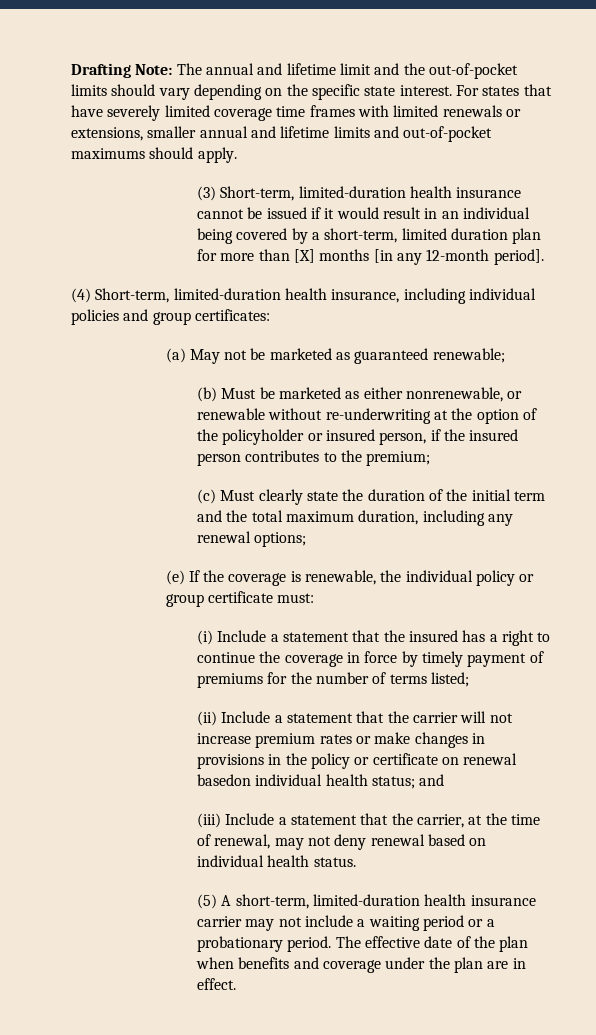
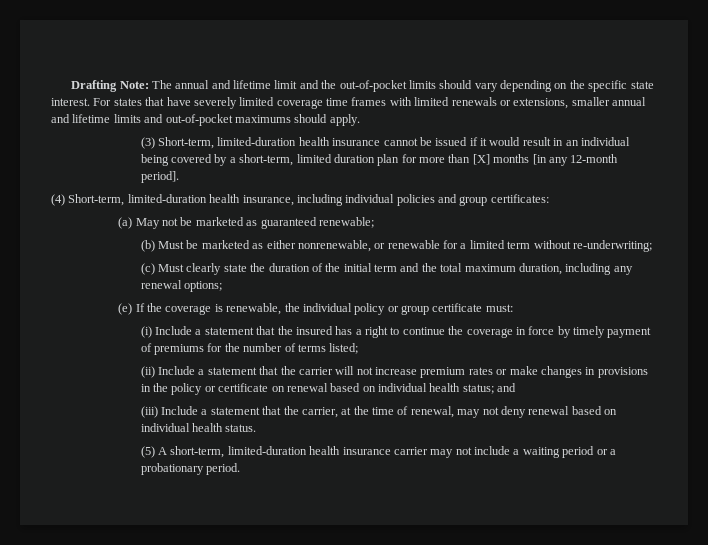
[268,408,537,424] [196,429,519,445] [196,450,431,466] without re-underwriting at the option of the policyholder or insured person, if the insured person contributes to the premium; -> [443,240,652,252] for a limited term without re-underwriting;
[196,774,251,786] basedon -> [330,383,376,392] based on
[335,936,529,952] [195,957,526,973] [196,978,236,990] The effective date of the plan when benefits and coverage under the plan are in effect. -> (241, 469) none

